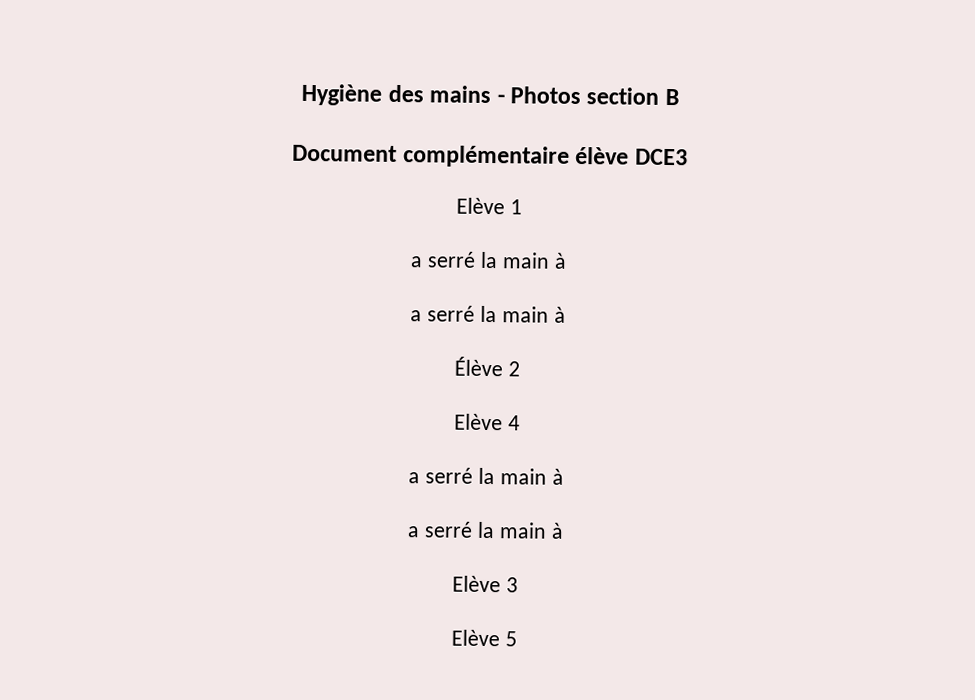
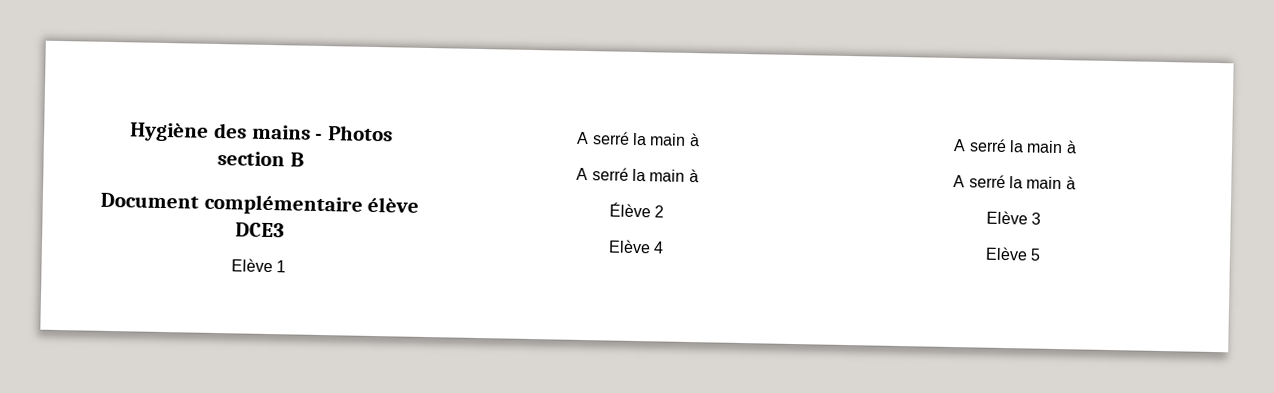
[410,251,567,269] [410,310,423,322] a serré la main à // a -> [576,131,700,147] [576,167,589,181] A serré la main à // A
[408,467,564,485] [407,526,421,538] a serré la main à // a -> [953,138,1077,154] [953,175,966,188] A serré la main à // A

